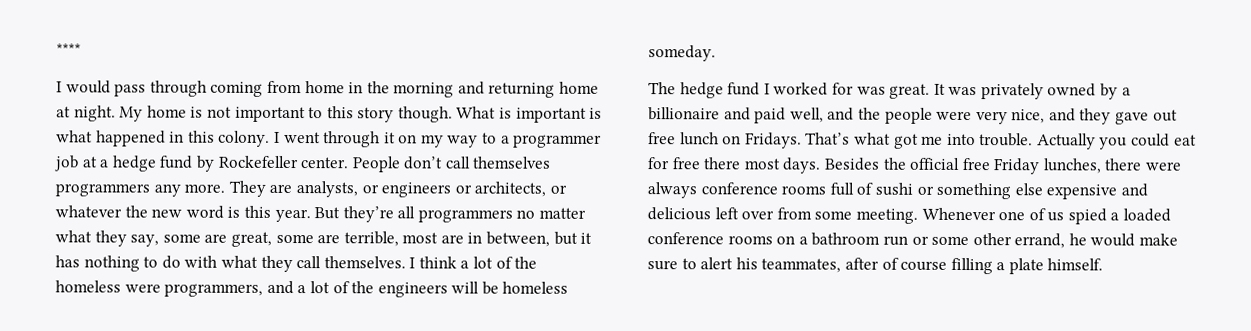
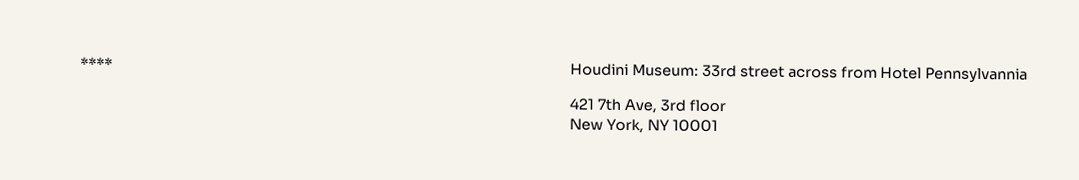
[56,80,600,98] [56,105,603,123] [56,130,603,148] [54,155,552,173] [55,180,567,198] [55,205,587,223] [55,230,593,247] [55,255,538,273] [55,280,569,298] [648,45,716,62] [648,82,1131,100] [648,107,1178,125] [648,132,1197,150] [647,157,1183,175] [647,182,1148,200] [647,207,1172,225] [647,232,1179,249] [647,257,1104,275] I would pass through coming from home in the morning and returning home at night. My home is not important to this story though. What is important is what happened in this colony. I went through it on my way to a programmer job at a hedge fund by Rockefeller center. People don’t call themselves programmers any more. They are analysts, or engineers or architects, or whatever the new word is this year. But they’re all programmers no matter what they say, some are great, some are terrible, most are in between, but it has nothing to do with what they call themselves. I think a lot of the homeless were programmers, and a lot of the engineers will be homeless someday. // The hedge fund I worked for was great. It was privately owned by a billionaire and paid well, and the people were very nice, and they gave out free lunch on Fridays. That’s what got me into trouble. Actually you could eat for free there most days. Besides the official free Friday lunches, there were always conference rooms full of sushi or something else expensive and delicious left over from some meeting. Whenever one of us spied a loaded conference rooms on a bathroom run or some other errand, he would make sure to alert his teammates, after of course filling a plate himself. -> [570,63,1029,84] [569,98,726,114] [569,118,718,134] Houdini Museum: 33rd street across from Hotel Pennsylvannia // 421 7th Ave, 3rd floor // New York, NY 10001

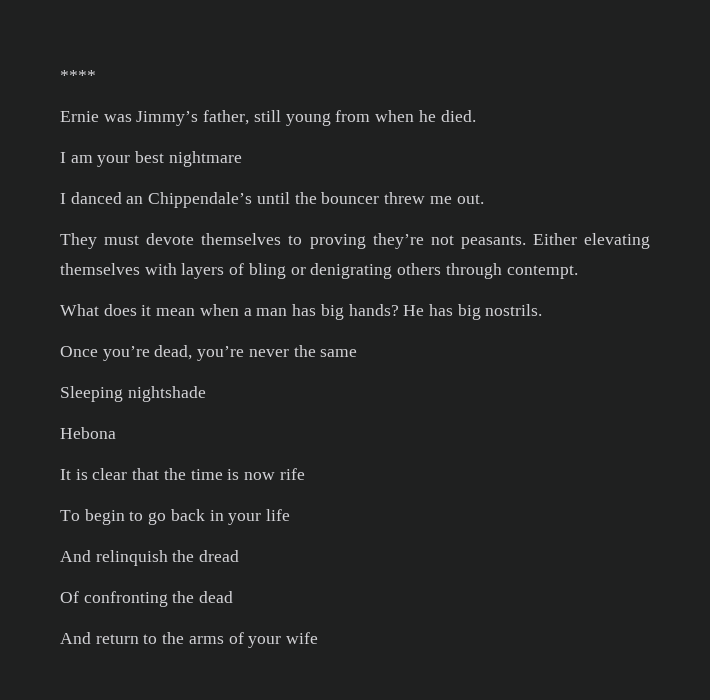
[570,63,1029,84] [569,98,726,114] [569,118,718,134] Houdini Museum: 33rd street across from Hotel Pennsylvannia // 421 7th Ave, 3rd floor // New York, NY 10001 -> [60,110,476,126] [60,151,242,167] [60,192,484,208] [60,233,651,249] [60,263,578,279] [60,304,543,320] [60,345,358,361] [60,386,206,402] [60,427,116,439] [60,468,305,480] [60,509,291,525] [60,550,240,566] [60,591,234,607] [60,632,319,648] Ernie was Jimmy’s father, still young from when he died. // I am your best nightmare // I danced an Chippendale’s until the bouncer threw me out. // They must devote themselves to proving they’re not peasants. Either elevating themselves with layers of bling or denigrating others through contempt. // What does it mean when a man has big hands? He has big nostrils. // Once you’re dead, you’re never the same // Sleeping nightshade // Hebona // It is clear that the time is now rife // To begin to go back in your life // And relinquish the dread // Of confronting the dead // And return to the arms of your wife

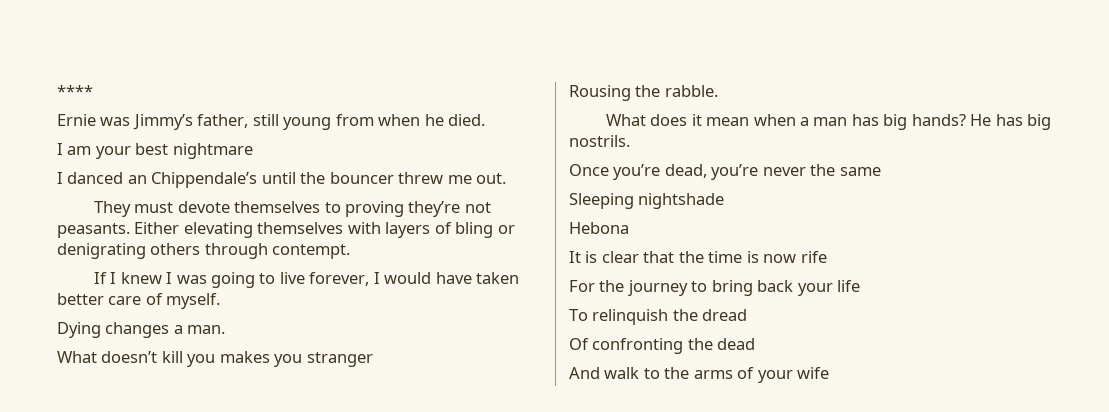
(578, 272) none -> [93,272,520,288] [57,293,221,309] [57,322,226,338] [57,351,373,367] [569,85,718,101] // If I knew I was going to live forever, I would have taken better care of myself. // Dying changes a man. // What doesn’t kill you makes you stranger // Rousing the rabble.
[60,509,224,525] To begin to go back in -> [569,280,794,296] For the journey to bring back
[60,550,91,562] And -> [569,309,588,321] To
[95,634,139,644] return -> [604,367,640,379] walk

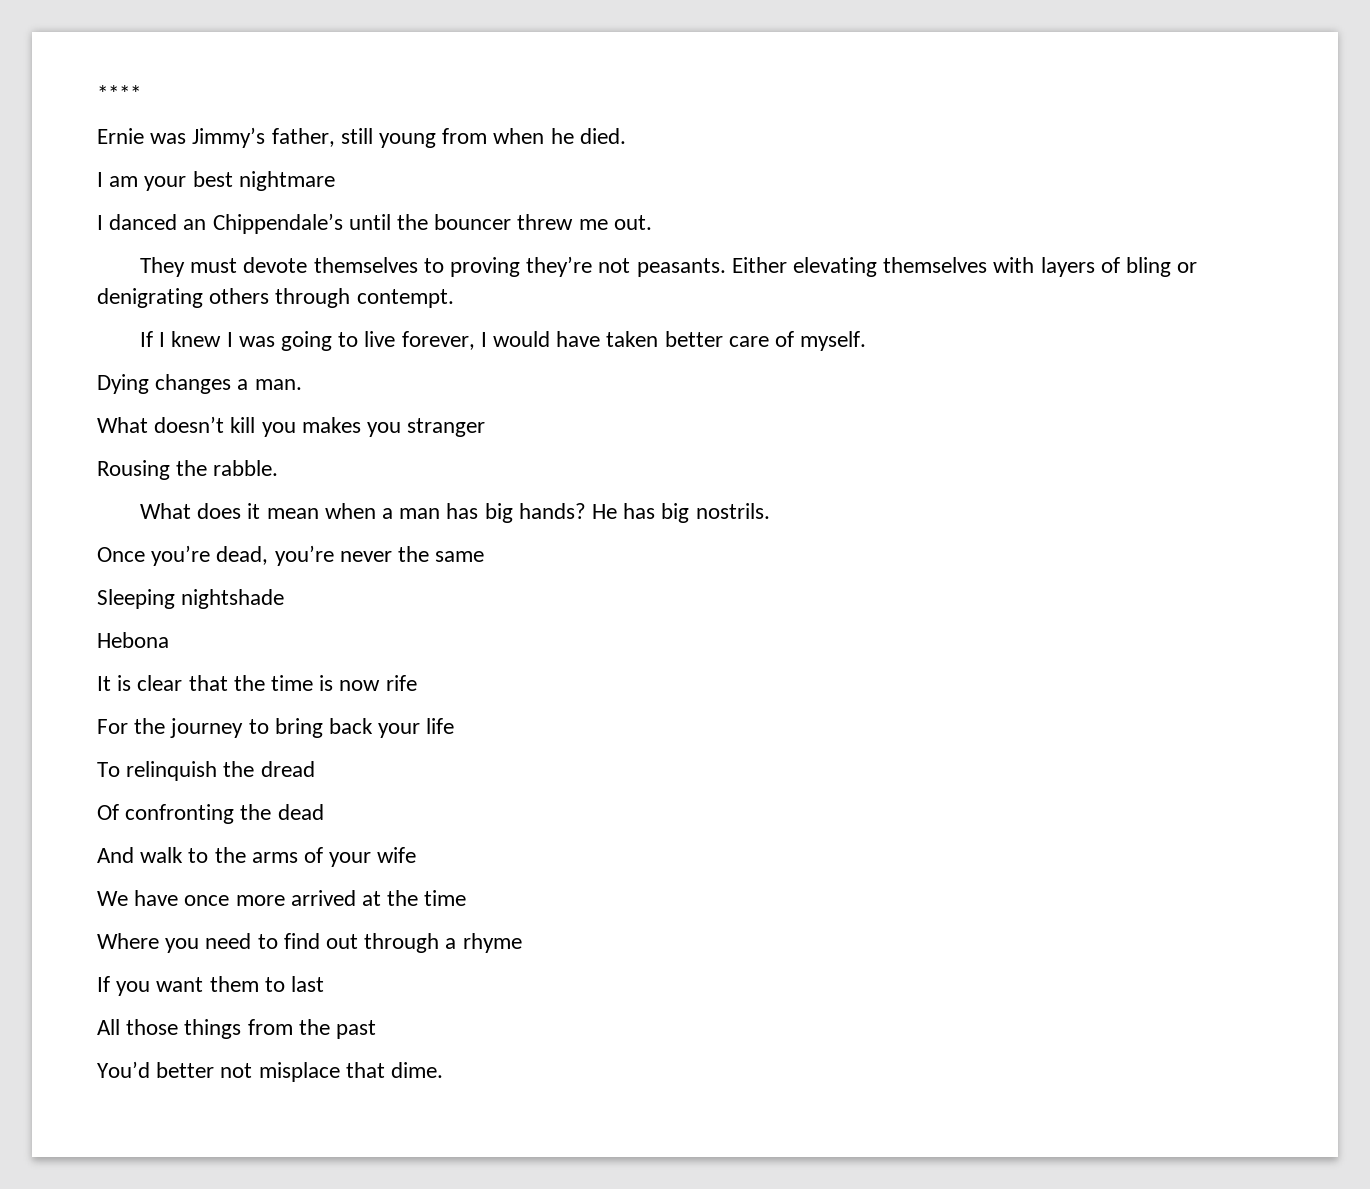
(830, 373) none -> [97,890,467,906] [97,933,522,953] [97,976,325,996] [97,1019,377,1039] [97,1061,444,1082] // We have once more arrived at the time // Where you need to find out through a rhyme // If you want them to last // All those things from the past // You’d better not misplace that dime.

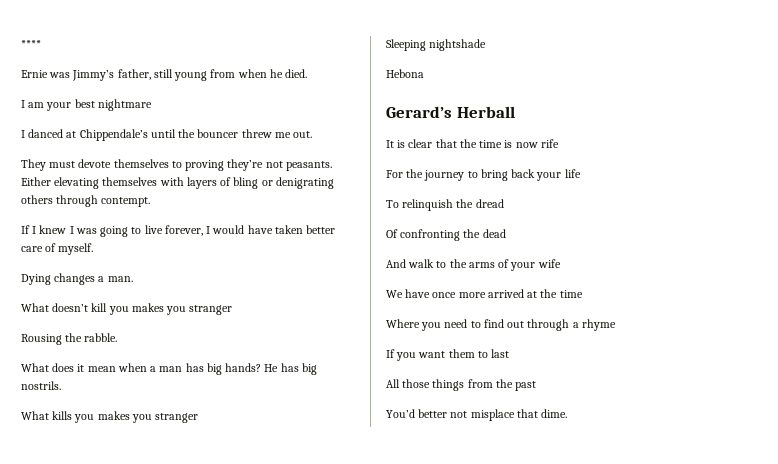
[183,219,207,230] an -> [66,131,77,138] at
[97,545,485,566] Once you’re dead, you’re never the same -> [21,411,199,423] What kills you makes you stranger
(169, 640) none -> [386,106,515,118] // Gerard’s Herball

